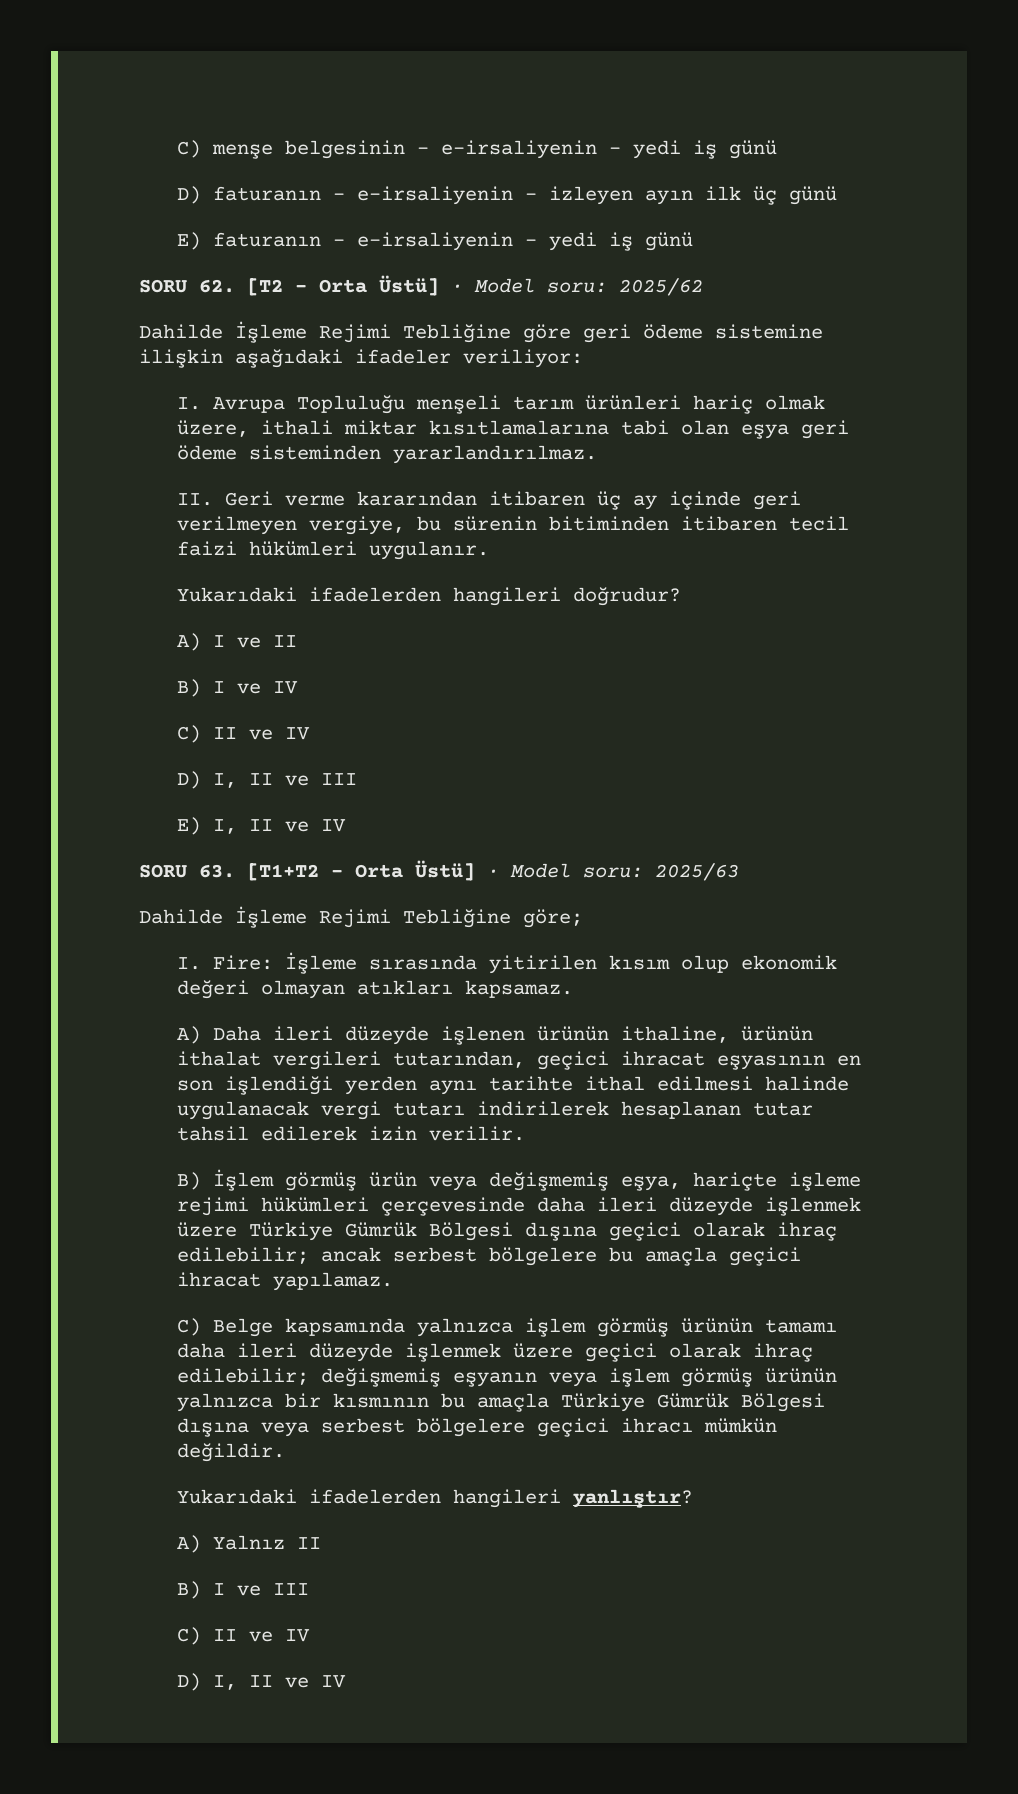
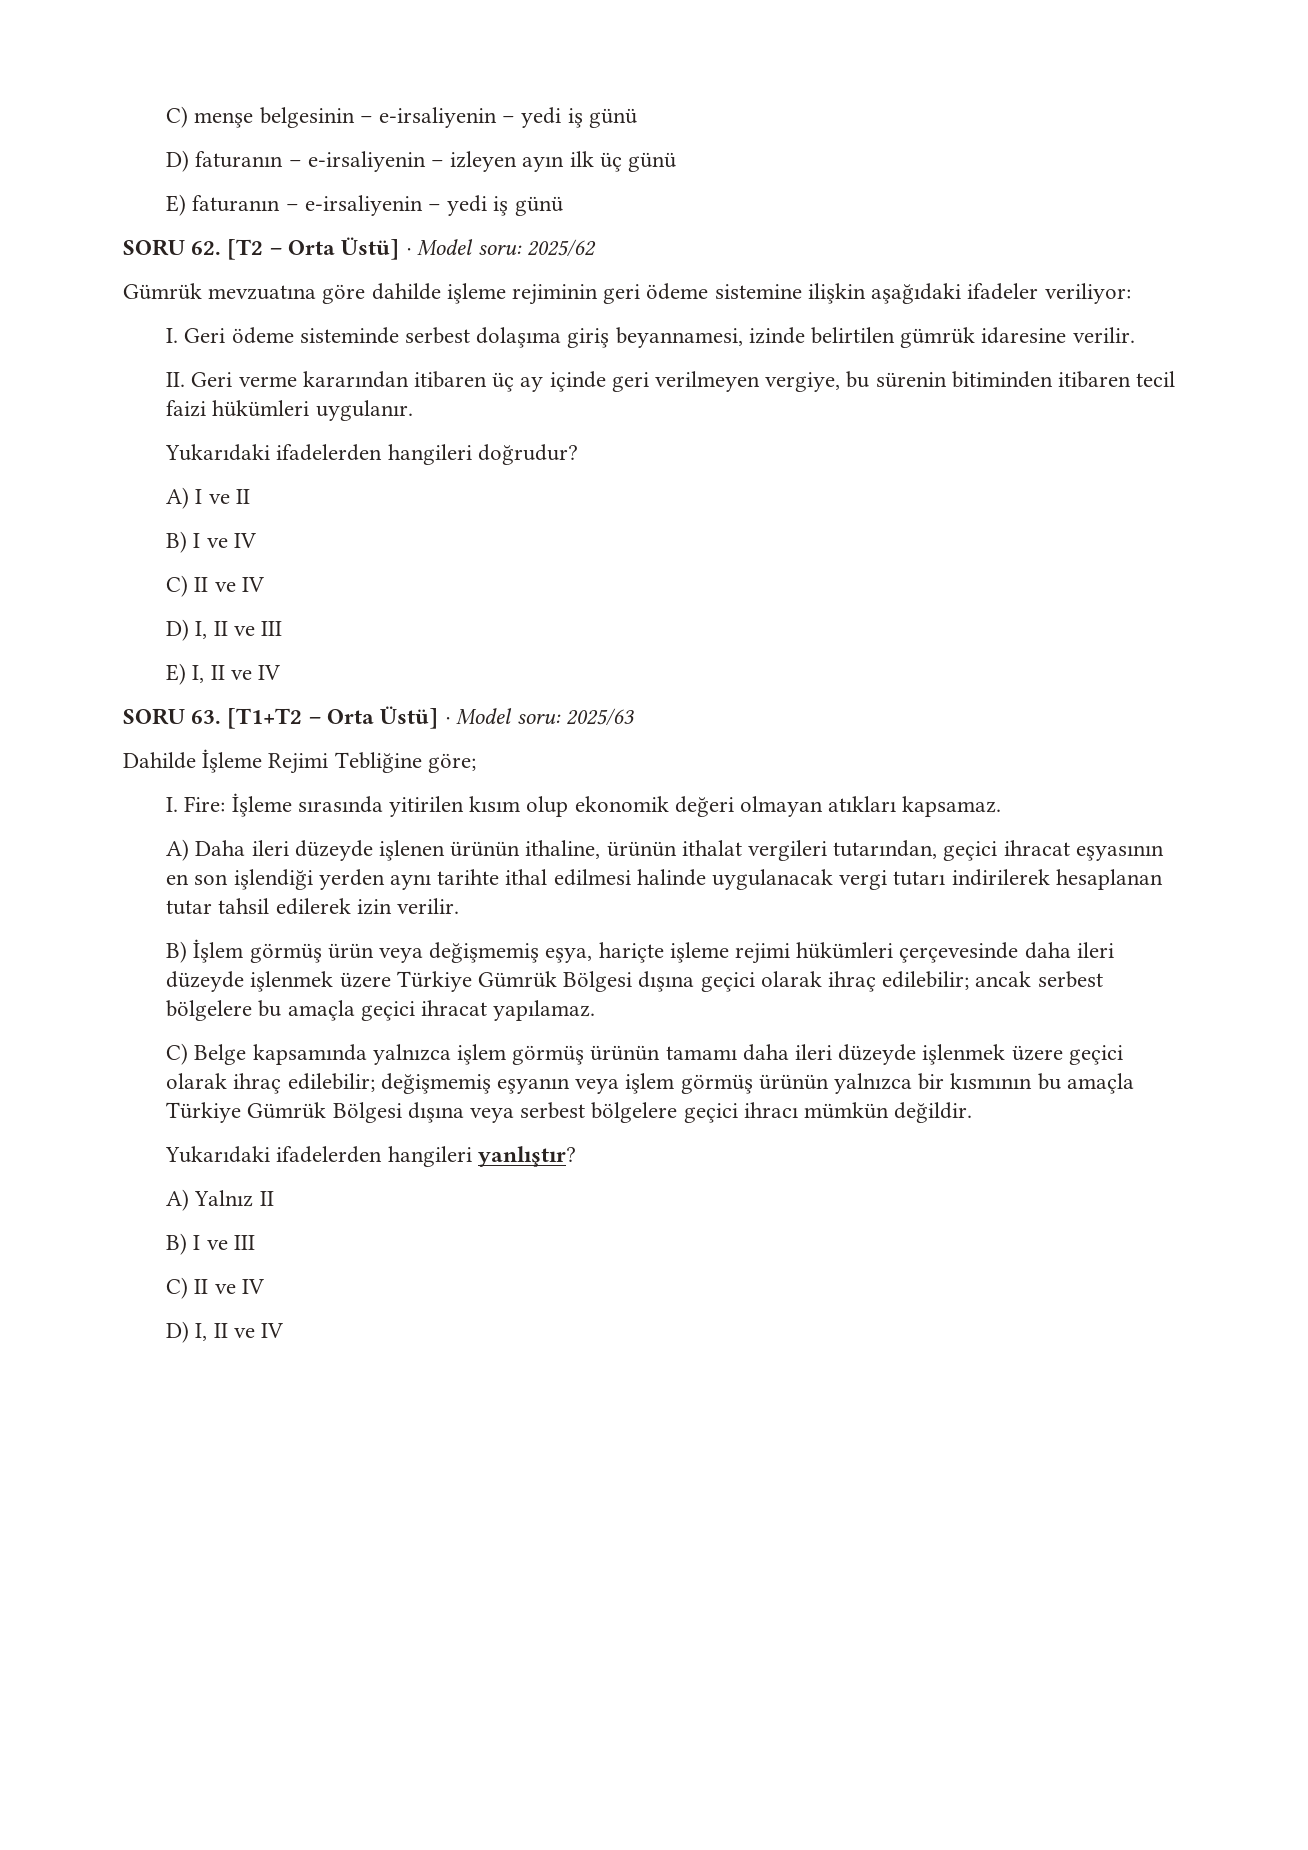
[139,321,571,343] Dahilde İşleme Rejimi Tebliğine göre -> [123,283,599,305] Gümrük mevzuatına göre dahilde işleme rejiminin
[213,395,826,414] [177,420,850,439] [177,445,598,464] Avrupa Topluluğu menşeli tarım ürünleri hariç olmak üzere, ithali miktar kısıtlamalarına tabi olan eşya geri ödeme sisteminden yararlandırılmaz. -> [184,327,1135,348] Geri ödeme sisteminde serbest dolaşıma giriş beyannamesi, izinde belirtilen gümrük idaresine verilir.

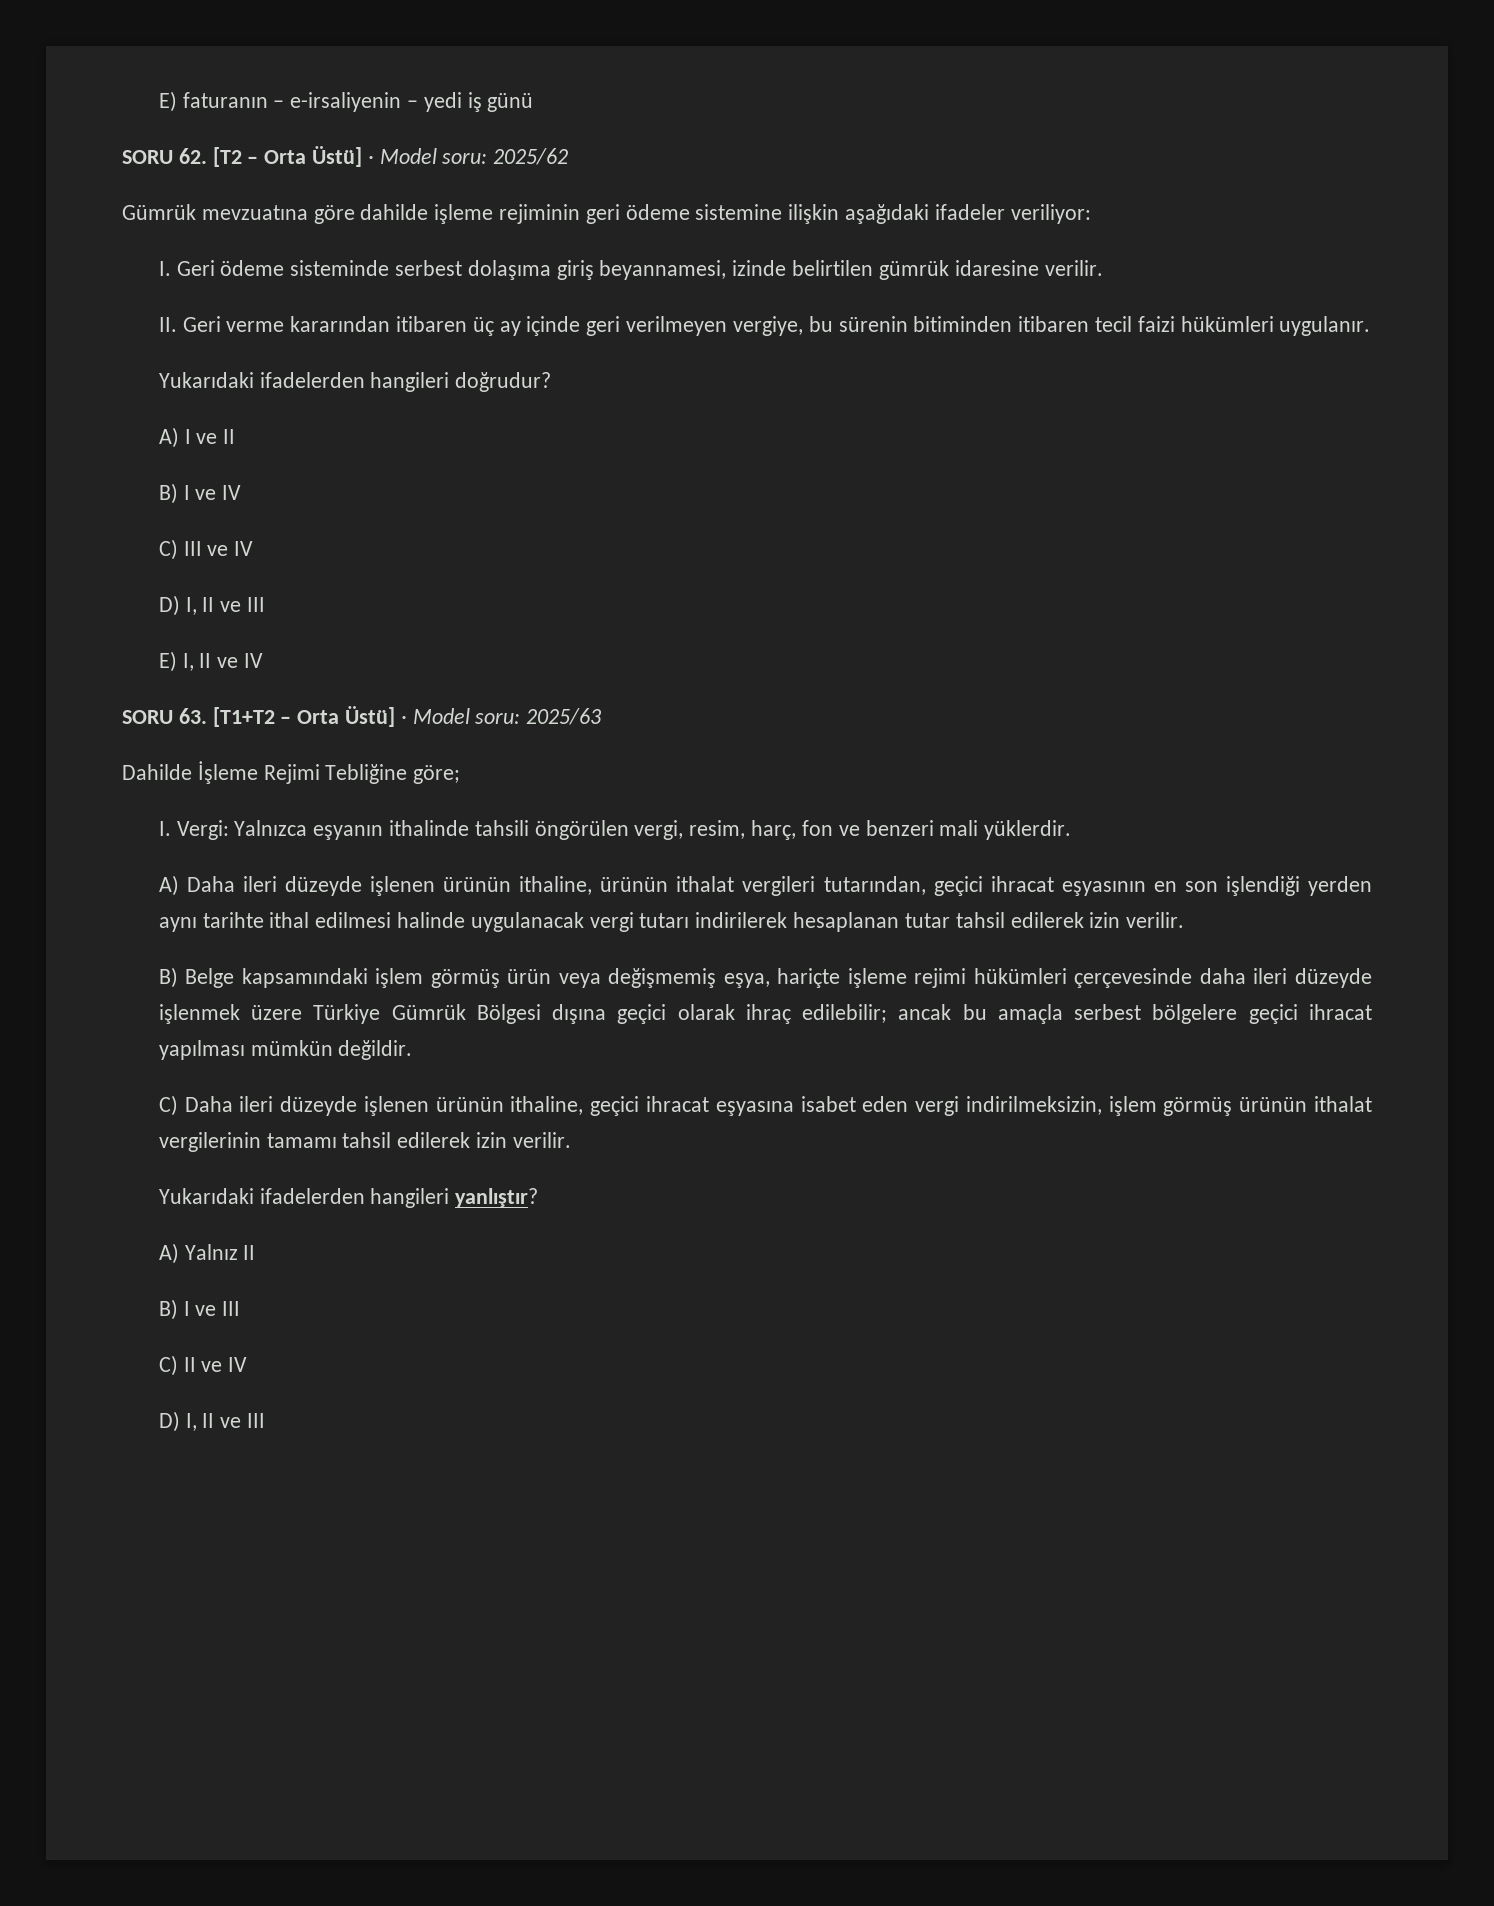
[166,106,637,128] [166,150,677,172] C) menşe belgesinin – e-irsaliyenin – yedi iş günü // D) faturanın – e-irsaliyenin – izleyen ayın ilk üç günü // -> (158, 101) none
[194,577,209,592] II -> [183,541,202,556] III
[184,793,1002,817] Fire: İşleme sırasında yitirilen kısım olup ekonomik değeri olmayan atıkları kapsamaz. -> [176,820,1072,840] Vergi: Yalnızca eşyanın ithalinde tahsili öngörülen vergi, resim, harç, fon ve benzeri mali yüklerdir.
[193,939,244,963] İşlem -> [185,968,424,988] Belge kapsamındaki işlem
[1037,971,1103,988] [166,1000,596,1021] [166,1043,1123,1065] [166,1073,1134,1094] [166,1102,973,1123] serbest bölgelere bu amaçla geçici ihracat yapılamaz. // C) Belge kapsamında yalnızca işlem görmüş ürünün tamamı daha ileri düzeyde işlenmek üzere geçici olarak ihraç edilebilir; değişmemiş eşyanın veya işlem görmüş ürünün yalnızca bir kısmının bu amaçla Türkiye Gümrük Bölgesi dışına veya serbest bölgelere geçici ihracı mümkün değildir. -> [962,1004,1372,1024] [158,1040,413,1060] [158,1095,1372,1116] [158,1132,571,1152] bu amaçla serbest bölgelere geçici ihracat yapılması mümkün değildir. // C) Daha ileri düzeyde işlenen ürünün ithaline, geçici ihracat eşyasına isabet eden vergi indirilmeksizin, işlem görmüş ürünün ithalat vergilerinin tamamı tahsil edilerek izin verilir.
[260,1323,283,1338] IV -> [247,1413,266,1428] III

